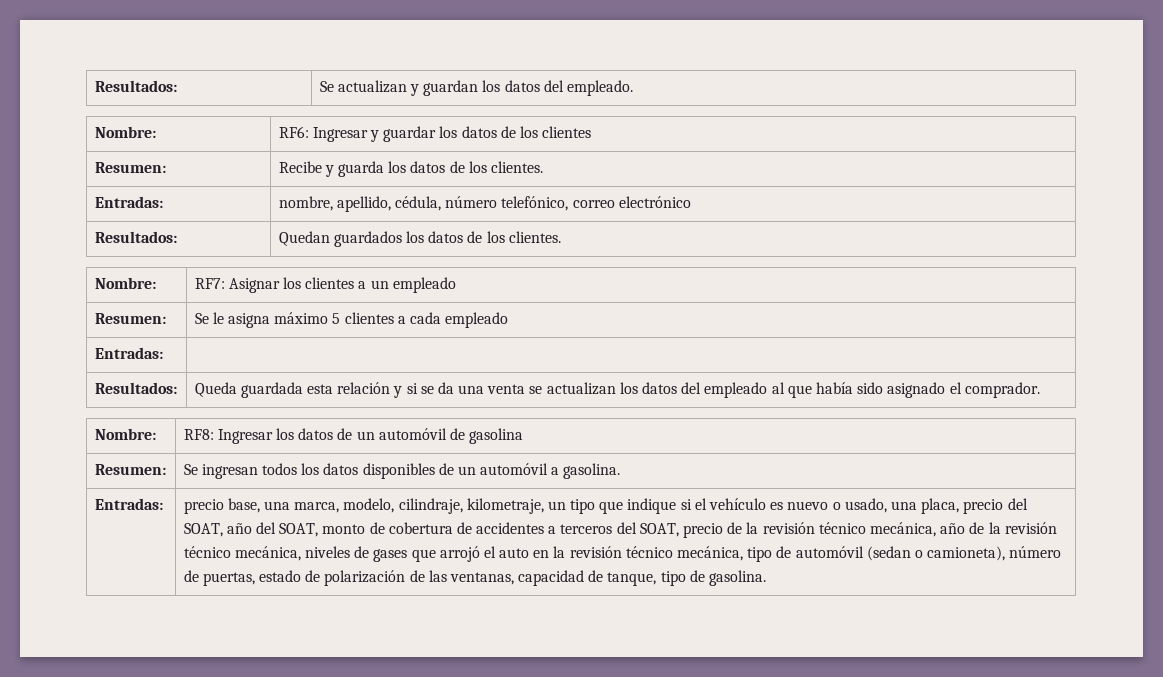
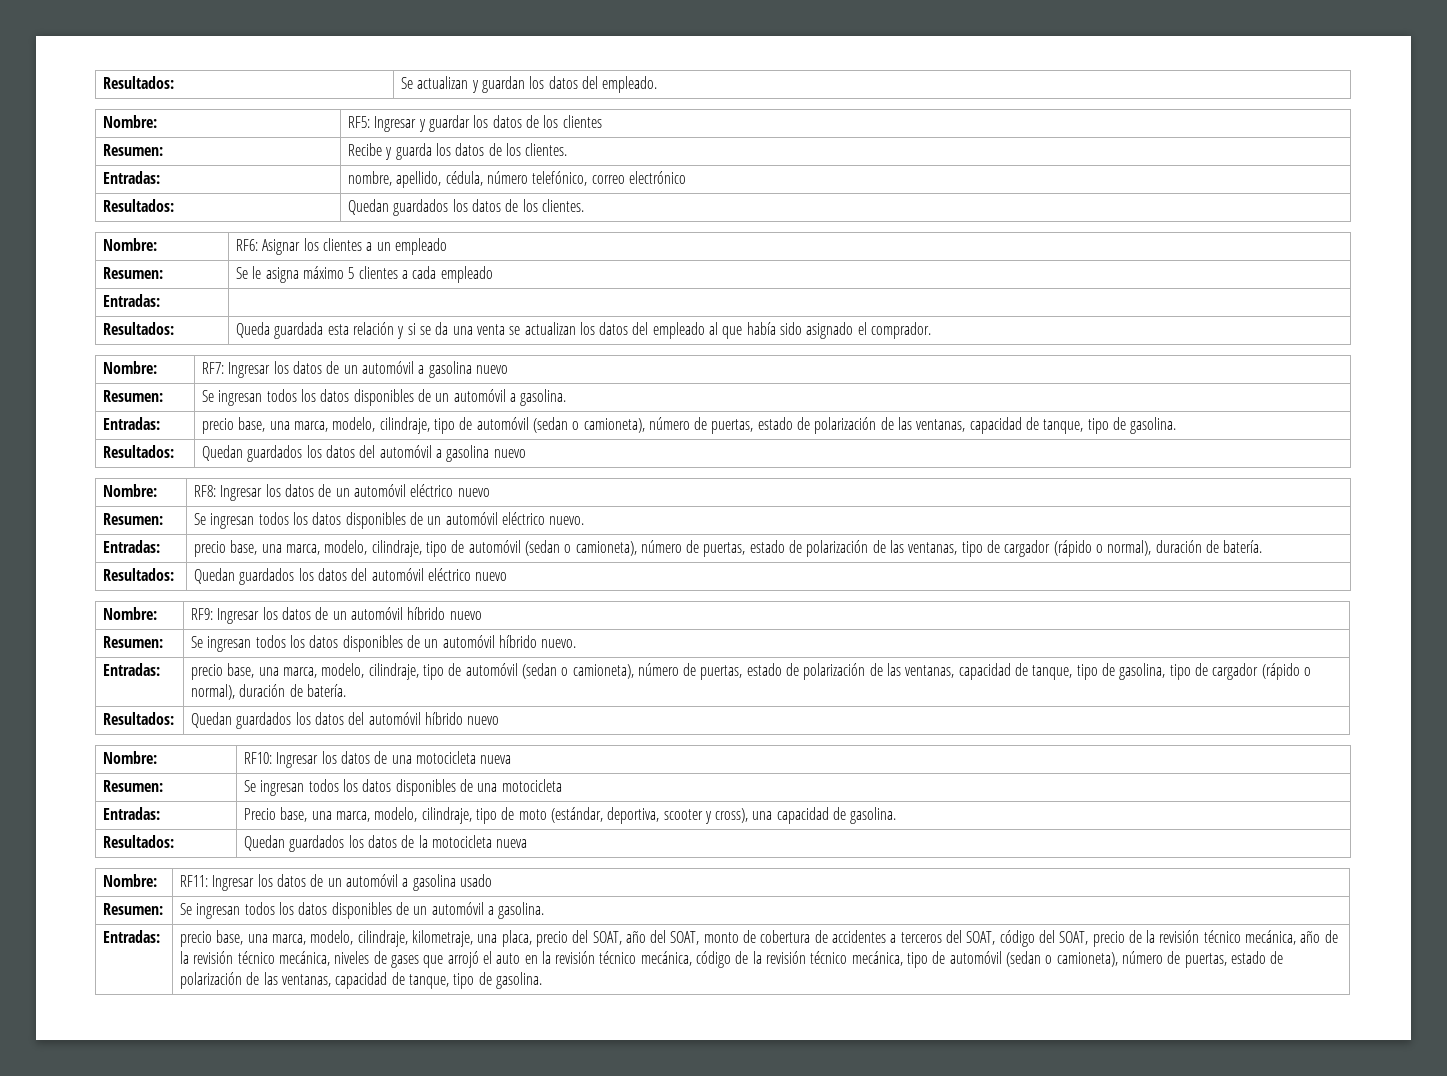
[278,126,309,138] RF6: -> [348,116,371,128] RF5:
[194,278,225,289] RF7: -> [236,239,259,251] RF6:
(1040, 390) none -> [103,361,158,374] [202,361,508,378] [103,390,164,402] [202,389,567,406] [103,417,161,430] [202,417,1177,434] [103,445,175,458] [202,445,526,462] // Nombre: | RF7: Ingresar los datos de un automóvil a gasolina nuevo // Resumen: | Se ingresan todos los datos disponibles de un automóvil a gasolina. // Entradas: | precio base, una marca, modelo, cilindraje, tipo de automóvil (sedan o camioneta), número de puertas, estado de polarización de las ventanas, capacidad de tanque, tipo de gasolina. // Resultados: | Quedan guardados los datos del automóvil a gasolina nuevo
[449,428,524,444] de gasolina -> [410,484,490,497] [103,513,164,525] [194,512,585,529] [103,540,161,553] [194,540,1263,557] [103,568,175,581] [194,568,508,585] [103,607,158,620] [191,607,482,624] [103,636,164,648] [191,635,577,652] [103,663,161,676] [191,663,1311,680] [191,684,346,700] [103,712,175,725] [191,712,500,729] [103,751,158,764] [244,751,512,768] [103,780,164,792] [244,779,562,796] [103,807,161,820] [244,807,897,824] [103,835,175,848] [244,835,528,852] [103,874,158,887] [180,874,492,891] eléctrico nuevo // Resumen: | Se ingresan todos los datos disponibles de un automóvil eléctrico nuevo. // Entradas: | precio base, una marca, modelo, cilindraje, tipo de automóvil (sedan o camioneta), número de puertas, estado de polarización de las ventanas, tipo de cargador (rápido o normal), duración de batería. // Resultados: | Quedan guardados los datos del automóvil eléctrico nuevo // Nombre: | RF9: Ingresar los datos de un automóvil híbrido nuevo // Resumen: | Se ingresan todos los datos disponibles de un automóvil híbrido nuevo. // Entradas: | precio base, una marca, modelo, cilindraje, tipo de automóvil (sedan o camioneta), número de puertas, estado de polarización de las ventanas, capacidad de tanque, tipo de gasolina, tipo de cargador (rápido o normal), duración de batería. // Resultados: | Quedan guardados los datos del automóvil híbrido nuevo // Nombre: | RF10: Ingresar los datos de una motocicleta nueva // Resumen: | Se ingresan todos los datos disponibles de una motocicleta // Entradas: | Precio base, una marca, modelo, cilindraje, tipo de moto (estándar, deportiva, scooter y cross), una capacidad de gasolina. // Resultados: | Quedan guardados los datos de la motocicleta nueva // Nombre: | RF11: Ingresar los datos de un automóvil a gasolina usado
[547,498,887,514] un tipo que indique si el vehículo es nuevo o usado, -> (473, 938) none
(679, 530) none -> [999,930,1089,947] código del SOAT,
(744, 553) none -> [696,951,903,968] código de la revisión técnico mecánica,

